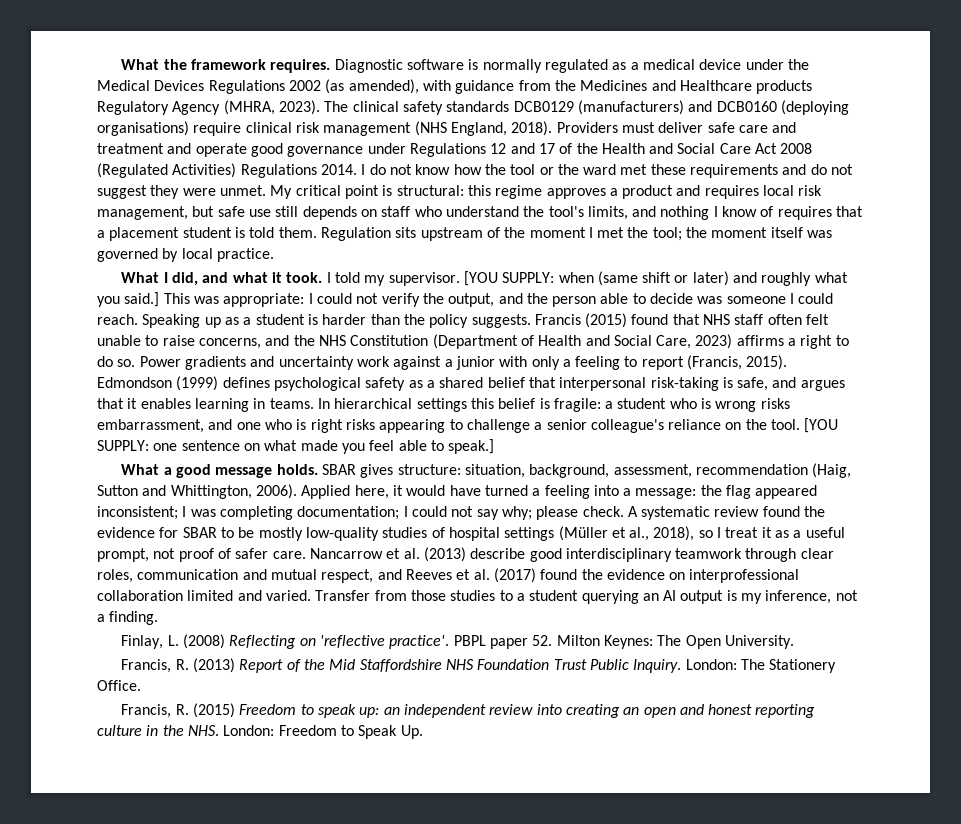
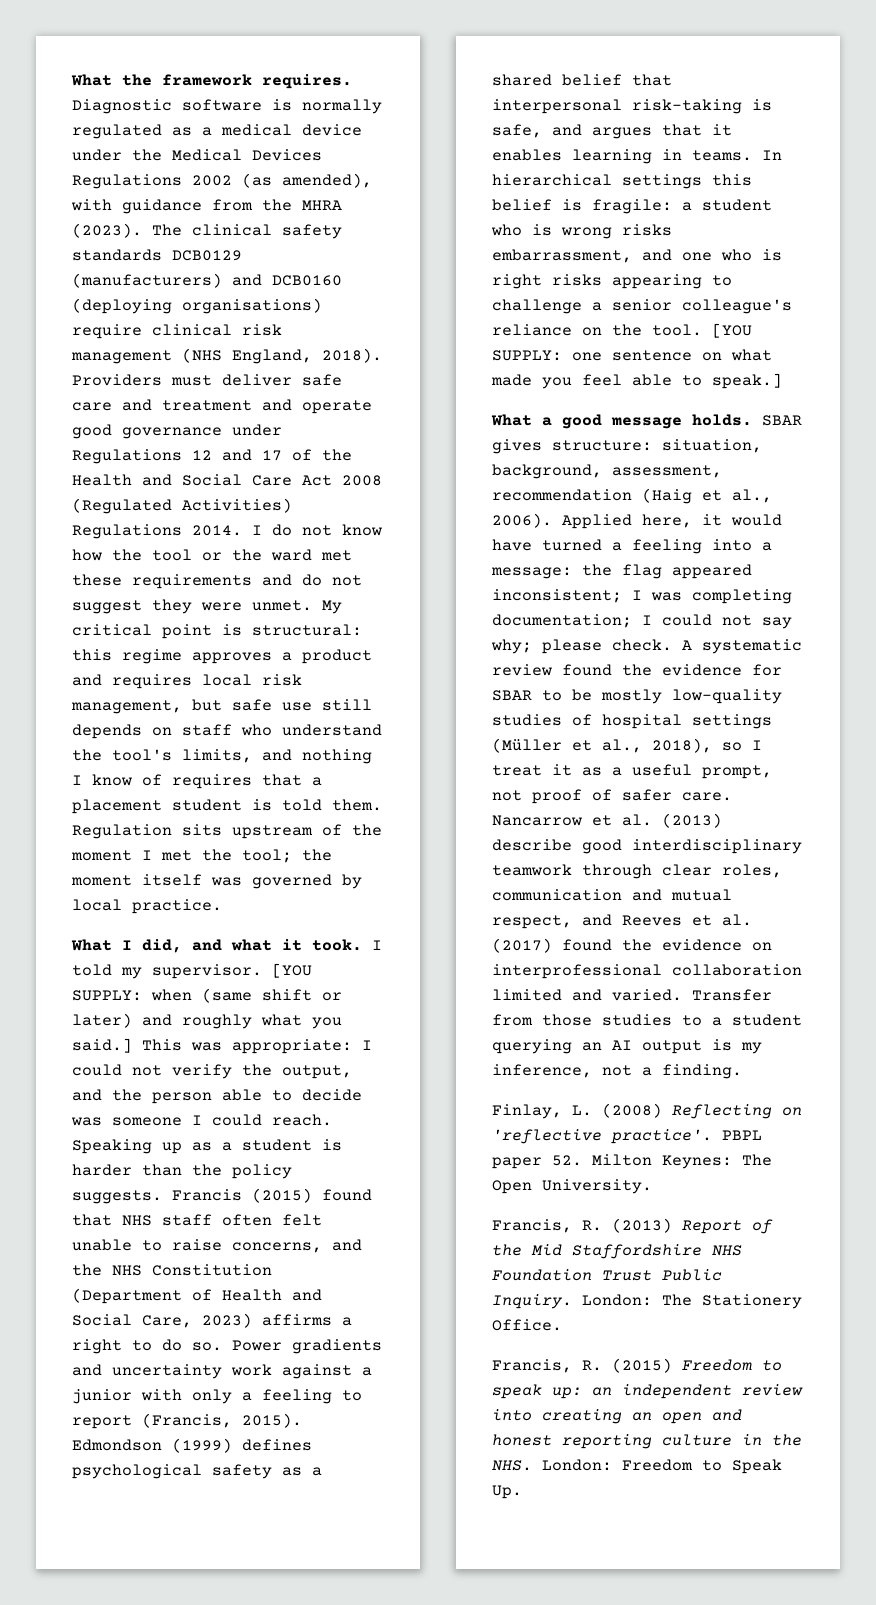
[580,80,813,94] [97,100,320,115] Medicines and Healthcare products Regulatory Agency (MHRA, 2023). -> [302,200,342,210] [72,223,142,238] MHRA (2023).
[812,463,852,478] [97,485,252,499] (Haig, Sutton and Whittington, -> [642,488,772,504] (Haig et al.,

